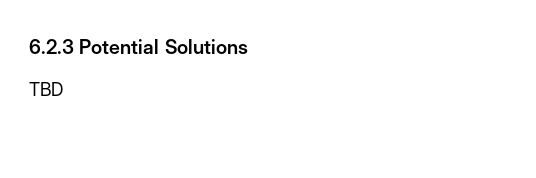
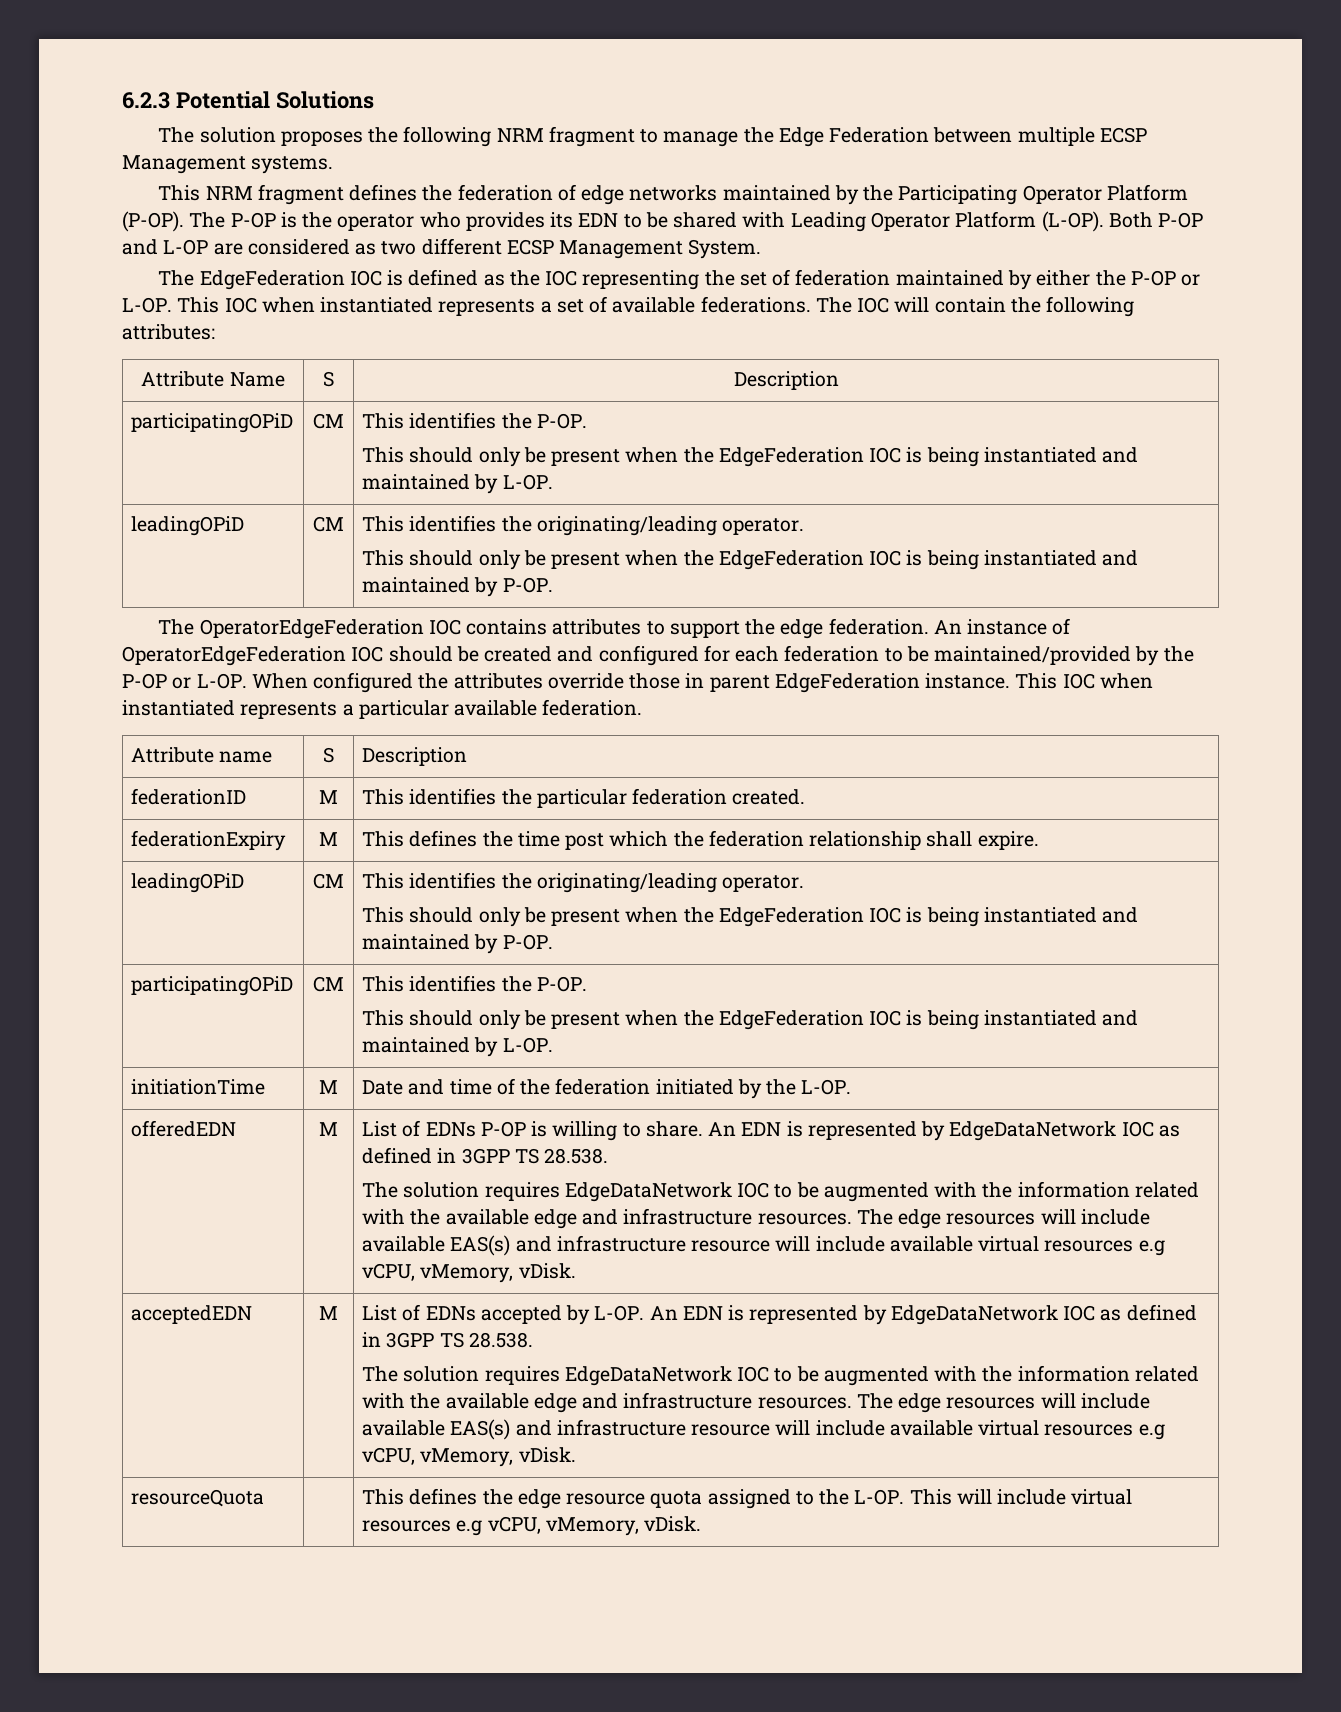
[29,82,63,96] TBD -> [158,126,1148,147] [122,155,334,174] [158,184,1189,205] [122,211,1204,232] [122,238,762,259] [158,269,1201,290] [122,296,1135,317] [122,324,215,340] [141,371,285,387] [323,371,334,387] [733,371,839,390] [131,413,294,433] [313,413,344,429] [362,412,587,429] [362,447,1139,467] [362,474,553,494] [131,516,245,536] [313,516,344,532] [362,515,805,536] [362,550,1139,570] [362,577,553,597] [158,618,1071,639] [122,645,1194,666] [122,672,1153,693] [122,699,643,719] [131,747,273,763] [323,747,334,763] [362,747,468,766] [131,788,247,805] [319,790,338,804] [362,788,806,808] [131,830,287,851] [319,832,338,846] [362,830,1039,850] [131,873,245,893] [313,873,344,889] [362,872,805,893] [362,907,1139,927] [362,934,553,954] [131,976,294,996] [313,976,344,992] [362,975,587,992] [362,1010,1139,1030] [362,1037,553,1057] [131,1079,266,1095] [319,1080,338,1094] [362,1078,852,1099] [131,1120,237,1137] [319,1122,338,1136] [362,1120,1180,1141] [362,1147,609,1164] [362,1181,1199,1202] [362,1208,1150,1229] [362,1235,1165,1256] [362,1263,576,1283] [131,1305,253,1324] [319,1306,338,1320] [362,1304,1197,1325] [362,1332,533,1348] [362,1365,1199,1386] [362,1392,1150,1413] [362,1419,1165,1440] [362,1447,576,1467] [131,1489,265,1507] [362,1488,1133,1509] [362,1516,702,1536] The solution proposes the following NRM fragment to manage the Edge Federation between multiple ECSP Management systems. // This NRM fragment defines the federation of edge networks maintained by the Participating Operator Platform (P-OP). The P-OP is the operator who provides its EDN to be shared with Leading Operator Platform (L-OP). Both P-OP and L-OP are considered as two different ECSP Management System. // The EdgeFederation IOC is defined as the IOC representing the set of federation maintained by either the P-OP or L-OP. This IOC when instantiated represents a set of available federations. The IOC will contain the following attributes: // Attribute Name | S | Description // participatingOPiD | CM | This identifies the P-OP. // This should only be present when the EdgeFederation IOC is being instantiated and maintained by L-OP. // leadingOPiD | CM | This identifies the originating/leading operator. // This should only be present when the EdgeFederation IOC is being instantiated and maintained by P-OP. // The OperatorEdgeFederation IOC contains attributes to support the edge federation. An instance of OperatorEdgeFederation IOC should be created and configured for each federation to be maintained/provided by the P-OP or L-OP. When configured the attributes override those in parent EdgeFederation instance. This IOC when instantiated represents a particular available federation. // Attribute name | S | Description // federationID | M | This identifies the particular federation created. // federationExpiry | M | This defines the time post which the federation relationship shall expire. // leadingOPiD | CM | This identifies the originating/leading operator. // This should only be present when the EdgeFederation IOC is being instantiated and maintained by P-OP. // participatingOPiD | CM | This identifies the P-OP. // This should only be present when the EdgeFederation IOC is being instantiated and maintained by L-OP. // initiationTime | M | Date and time of the federation initiated by the L-OP. // offeredEDN | M | List of EDNs P-OP is willing to share. An EDN is represented by EdgeDataNetwork IOC as defined in 3GPP TS 28.538. // The solution requires EdgeDataNetwork IOC to be augmented with the information related with the available edge and infrastructure resources. The edge resources will include available EAS(s) and infrastructure resource will include available virtual resources e.g vCPU, vMemory, vDisk. // acceptedEDN | M | List of EDNs accepted by L-OP. An EDN is represented by EdgeDataNetwork IOC as defined in 3GPP TS 28.538. // The solution requires EdgeDataNetwork IOC to be augmented with the information related with the available edge and infrastructure resources. The edge resources will include available EAS(s) and infrastructure resource will include available virtual resources e.g vCPU, vMemory, vDisk. // resourceQuota | | This defines the edge resource quota assigned to the L-OP. This will include virtual resources e.g vCPU, vMemory, vDisk.

